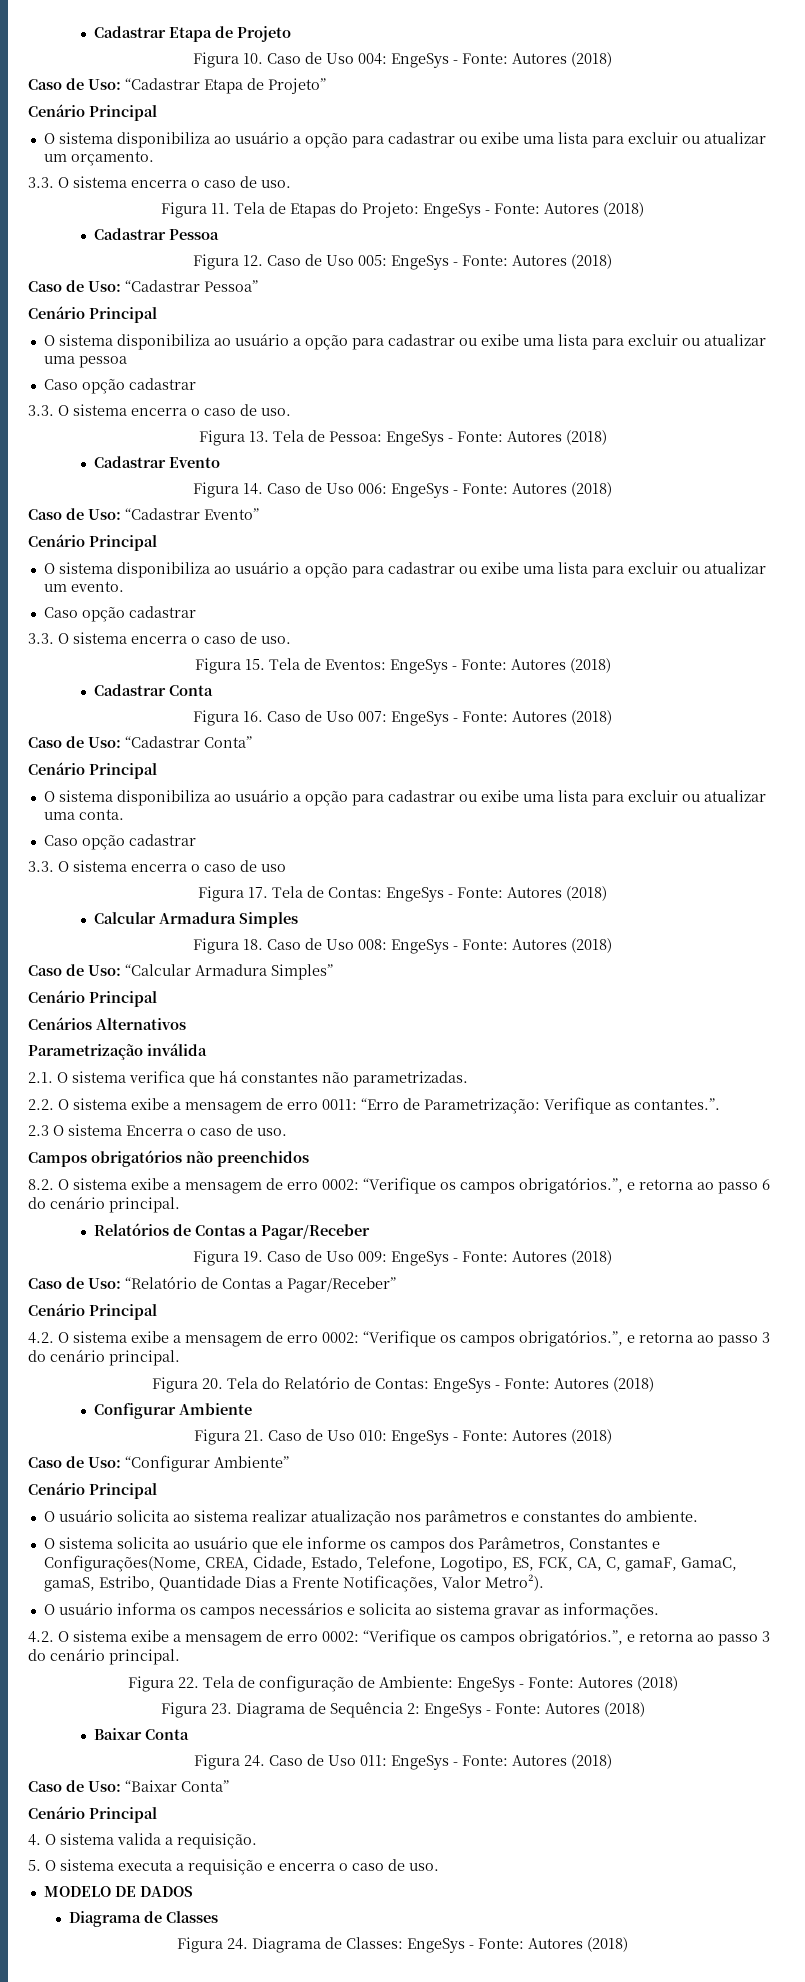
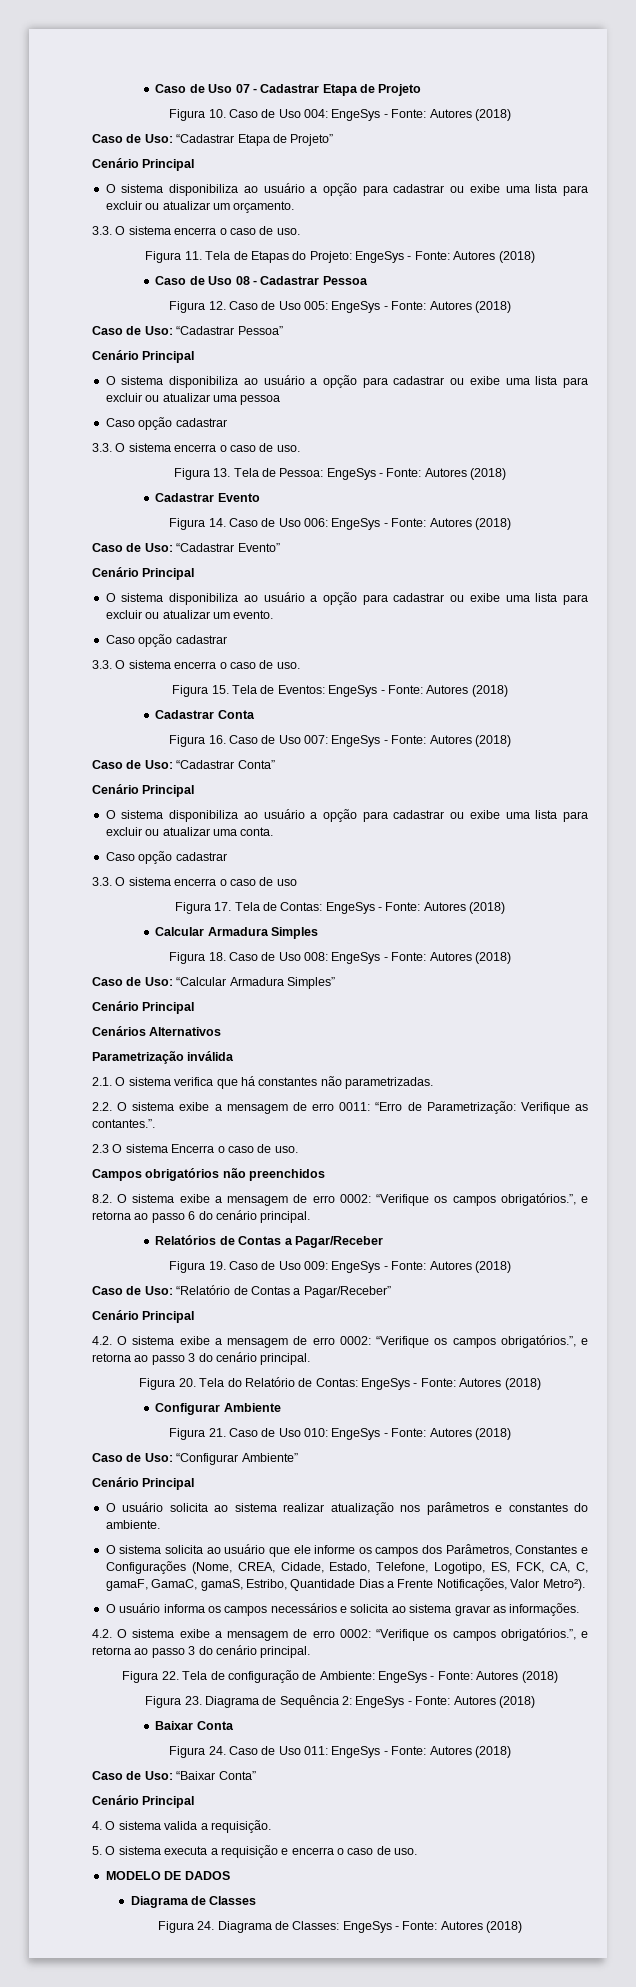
(93, 32) none -> [155,84,257,93] Caso de Uso 07 -
(644, 209) none -> [155,276,257,285] Caso de Uso 08 -
[43,1555,201,1572] Configurações(Nome, -> [105,1561,232,1574] Configurações (Nome,

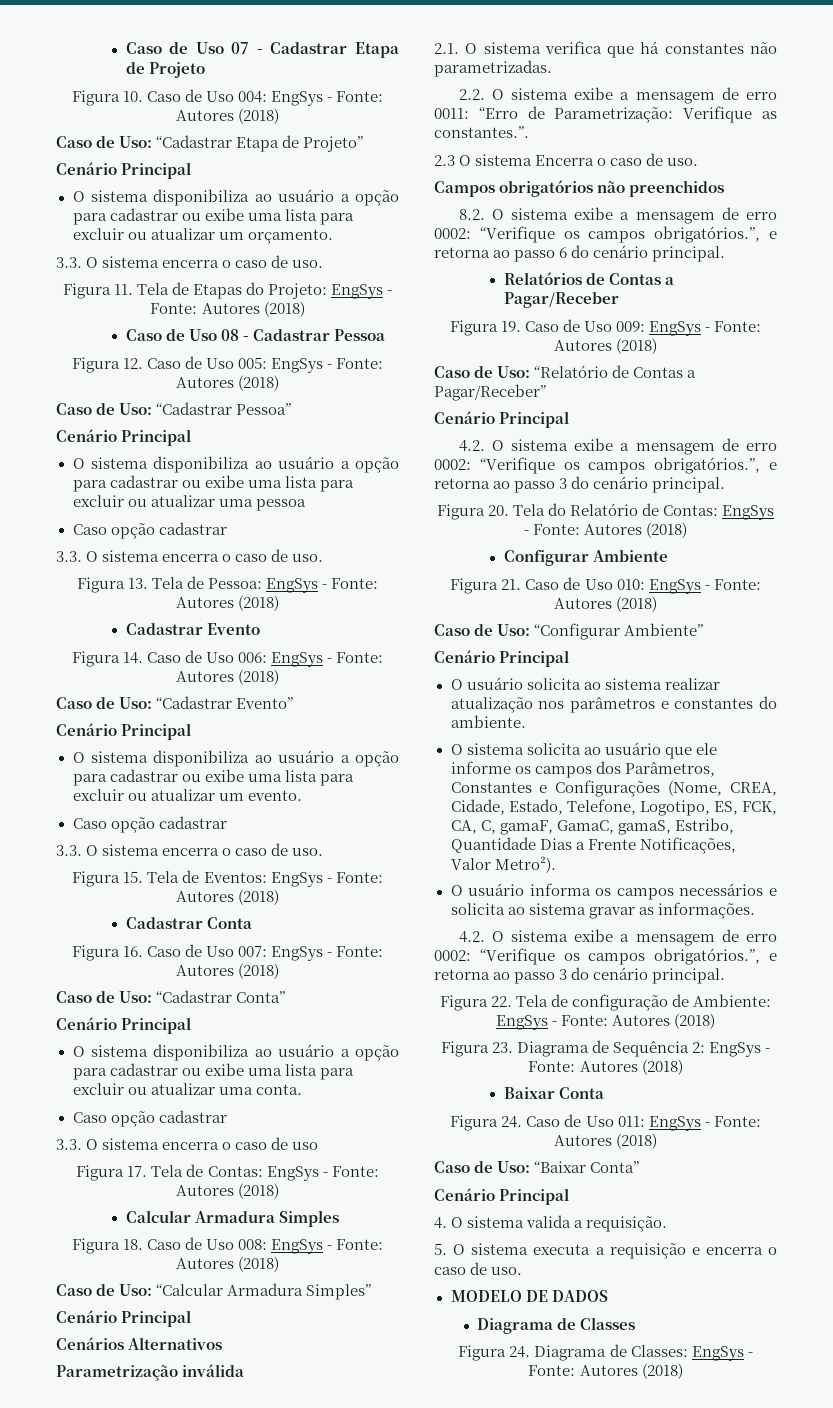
[331,109,381,121] EngeSys -> [271,91,324,106] EngSys
[355,251,405,263] EngeSys -> [331,284,384,299] EngSys
[331,301,381,313] EngeSys -> [271,358,324,373] EngSys
[326,468,376,480] EngeSys -> [266,578,319,593] EngSys
[331,518,381,530] EngeSys -> [271,652,324,667] EngSys
[328,685,378,697] EngeSys -> [270,872,323,887] EngSys
[331,735,381,747] EngeSys -> [271,946,324,961] EngSys
[325,902,375,914] EngeSys -> [266,1166,319,1181] EngSys
[331,952,381,964] EngeSys -> [271,1239,324,1254] EngSys
[92,1119,155,1128] contantes.”. -> [434,126,529,138] constantes.”.
[331,1261,381,1273] EngeSys -> [649,321,702,336] EngSys
[361,1378,411,1390] EngeSys -> [722,505,775,520] EngSys
[331,1428,381,1440] EngeSys -> [648,579,701,594] EngSys
[378,1671,428,1683] EngeSys -> [495,1015,548,1030] EngSys
[355,1696,405,1708] EngeSys -> [709,1042,762,1057] EngSys
[331,1746,381,1758] EngeSys -> [648,1116,701,1131] EngSys
[342,1921,392,1933] EngeSys -> [691,1346,744,1361] EngSys

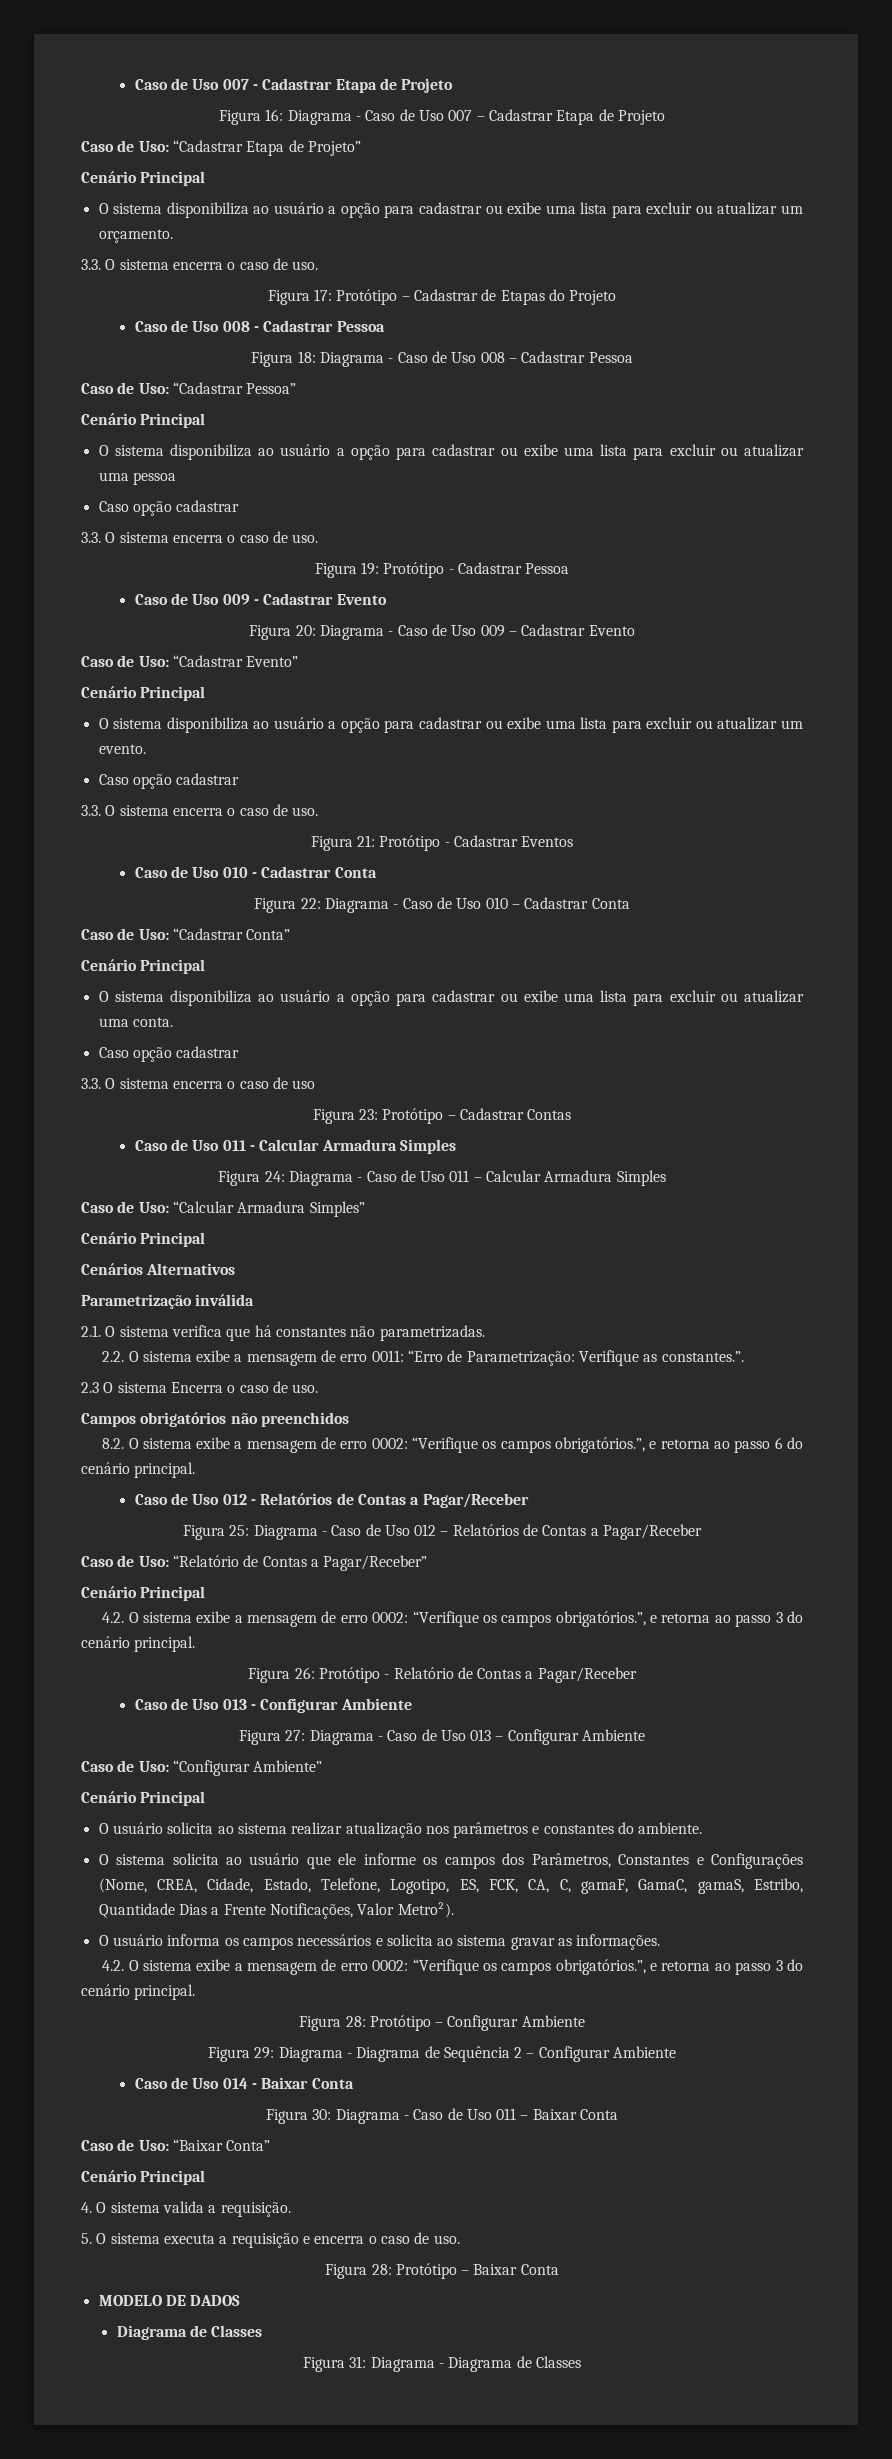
[125,42,250,54] Caso de Uso 07 -> [134,78,249,90] Caso de Uso 007
[122,89,384,106] [175,108,280,124] 10. Caso de Uso 004: EngSys - Fonte: Autores (2018) -> [265,109,665,125] 16: Diagrama - Caso de Uso 007 – Cadastrar Etapa de Projeto
[113,282,393,299] [150,301,305,317] [125,329,239,341] 11. Tela de Etapas do Projeto: EngSys - Fonte: Autores (2018) // Caso de Uso 08 -> [314,289,617,305] [134,320,250,332] 17: Protótipo – Cadastrar de Etapas do Projeto // Caso de Uso 008
[122,356,384,373] [175,375,280,391] 12. Caso de Uso 005: EngSys - Fonte: Autores (2018) -> [297,351,633,367] 18: Diagrama - Caso de Uso 008 – Cadastrar Pessoa
[127,576,379,593] [175,595,280,611] [125,623,260,635] [71,650,384,667] [175,669,280,685] 13. Tela de Pessoa: EngSys - Fonte: Autores (2018) // Cadastrar Evento // Figura 14. Caso de Uso 006: EngSys - Fonte: Autores (2018) -> [361,562,570,578] [134,593,387,605] [249,624,635,640] 19: Protótipo - Cadastrar Pessoa // Caso de Uso 009 - Cadastrar Evento // Figura 20: Diagrama - Caso de Uso 009 – Cadastrar Evento
[123,870,383,887] [175,889,280,905] [125,917,252,929] [71,944,384,961] [175,963,280,979] 15. Tela de Eventos: EngSys - Fonte: Autores (2018) // Cadastrar Conta // Figura 16. Caso de Uso 007: EngSys - Fonte: Autores (2018) -> [357,835,574,851] [134,866,377,878] [254,897,630,913] 21: Protótipo - Cadastrar Eventos // Caso de Uso 010 - Cadastrar Conta // Figura 22: Diagrama - Caso de Uso 010 – Cadastrar Conta
[127,1164,379,1181] [175,1183,280,1199] [125,1210,339,1227] [71,1237,384,1254] [175,1256,280,1272] 17. Tela de Contas: EngSys - Fonte: Autores (2018) // Calcular Armadura Simples // Figura 18. Caso de Uso 008: EngSys - Fonte: Autores (2018) -> [359,1108,572,1124] [134,1139,456,1154] [218,1170,666,1186] 23: Protótipo – Cadastrar Contas // Caso de Uso 011 - Calcular Armadura Simples // Figura 24: Diagrama - Caso de Uso 011 – Calcular Armadura Simples
(726, 254) none -> [134,1493,256,1505] Caso de Uso 012 -
[500,319,762,336] [553,338,658,354] 19. Caso de Uso 009: EngSys - Fonte: Autores (2018) -> [229,1524,703,1540] 25: Diagrama - Caso de Uso 012 – Relatórios de Contas a Pagar/Receber
[487,503,775,520] [523,522,688,538] [503,550,668,566] [450,577,761,594] [553,596,658,612] 20. Tela do Relatório de Contas: EngSys - Fonte: Autores (2018) // Configurar Ambiente // Figura 21. Caso de Uso 010: EngSys - Fonte: Autores (2018) -> [294,1667,637,1683] [134,1698,412,1713] [238,1729,646,1745] 26: Protótipo - Relatório de Contas a Pagar/Receber // Caso de Uso 013 - Configurar Ambiente // Figura 27: Diagrama - Caso de Uso 013 – Configurar Ambiente
[490,994,772,1011] [495,1013,716,1030] [440,1040,771,1057] [528,1059,683,1075] [503,1087,604,1099] [450,1114,761,1131] [553,1133,658,1149] 22. Tela de configuração de Ambiente: EngSys - Fonte: Autores (2018) // Figura 23. Diagrama de Sequência 2: EngSys - Fonte: Autores (2018) // Baixar Conta // Figura 24. Caso de Uso 011: EngSys - Fonte: Autores (2018) -> [345,2015,585,2031] [207,2046,677,2062] [134,2077,354,2089] [265,2108,619,2124] 28: Protótipo – Configurar Ambiente // Figura 29: Diagrama - Diagrama de Sequência 2 – Configurar Ambiente // Caso de Uso 014 - Baixar Conta // Figura 30: Diagrama - Caso de Uso 011 – Baixar Conta
(523, 1271) none -> [325,2263,559,2279] // Figura 28: Protótipo – Baixar Conta
[509,1344,753,1361] [528,1363,683,1379] 24. Diagrama de Classes: EngSys - Fonte: Autores (2018) -> [349,2356,581,2372] 31: Diagrama - Diagrama de Classes

